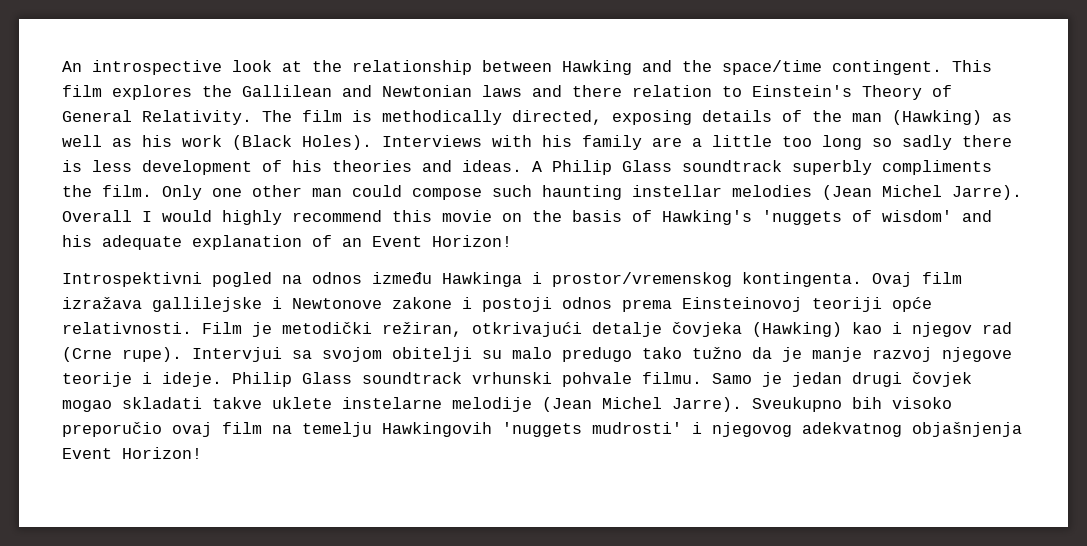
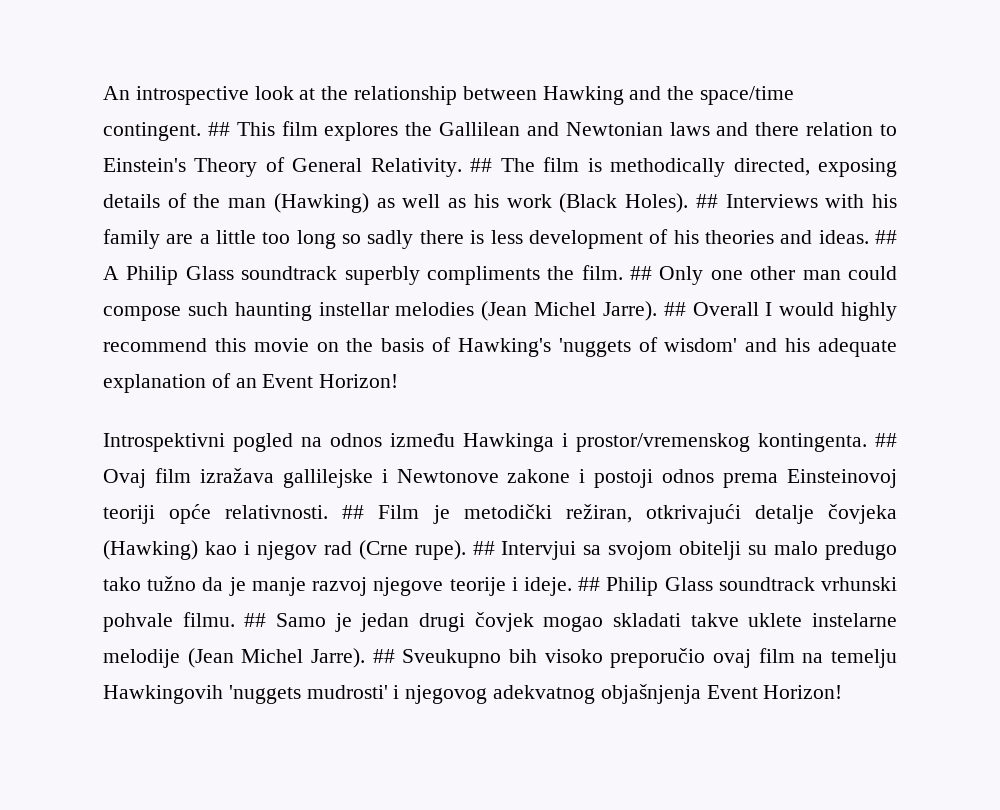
(942, 67) none -> [207,122,230,136] ##
(252, 117) none -> [470,158,493,172] ##
(372, 142) none -> [695,194,718,208] ##
(522, 166) none -> [875,230,898,244] ##
(152, 191) none -> [630,266,653,280] ##
(1022, 192) none -> [663,302,686,316] ##
(862, 279) none -> [875,433,897,447] ##
(192, 328) none -> [342,505,365,519] ##
(182, 354) none -> [472,541,495,555] ##
(222, 379) none -> [578,577,601,591] ##
(702, 378) none -> [244,613,267,627] ##
(742, 404) none -> [372,649,395,663] ##

